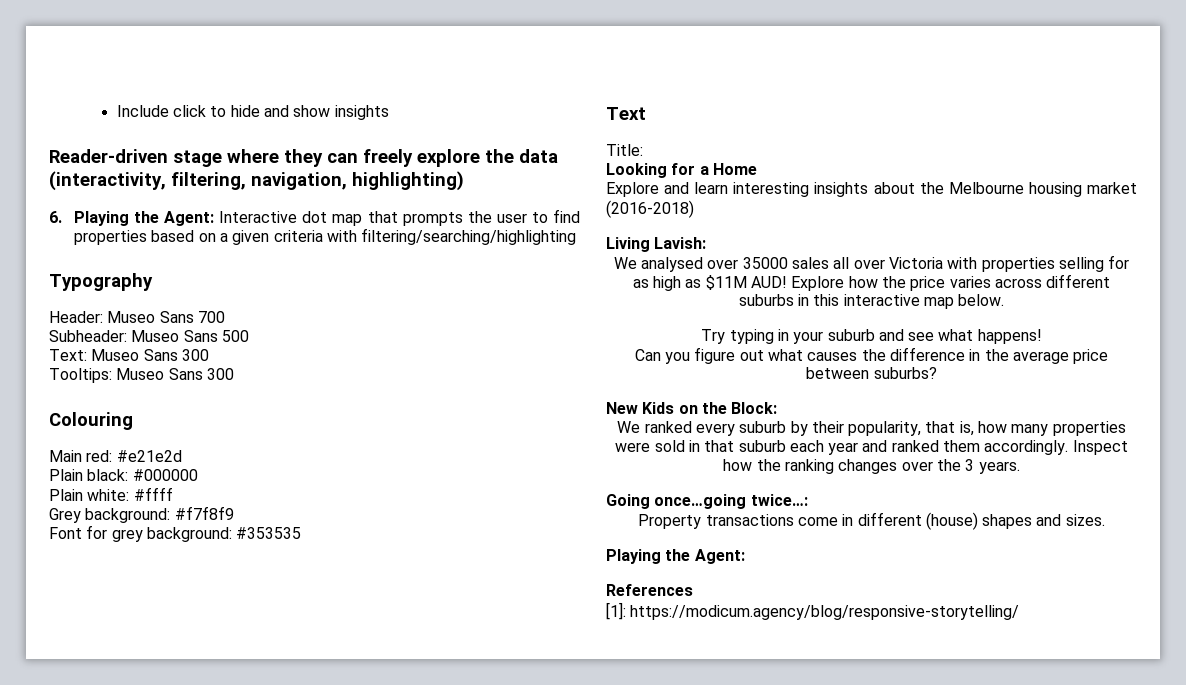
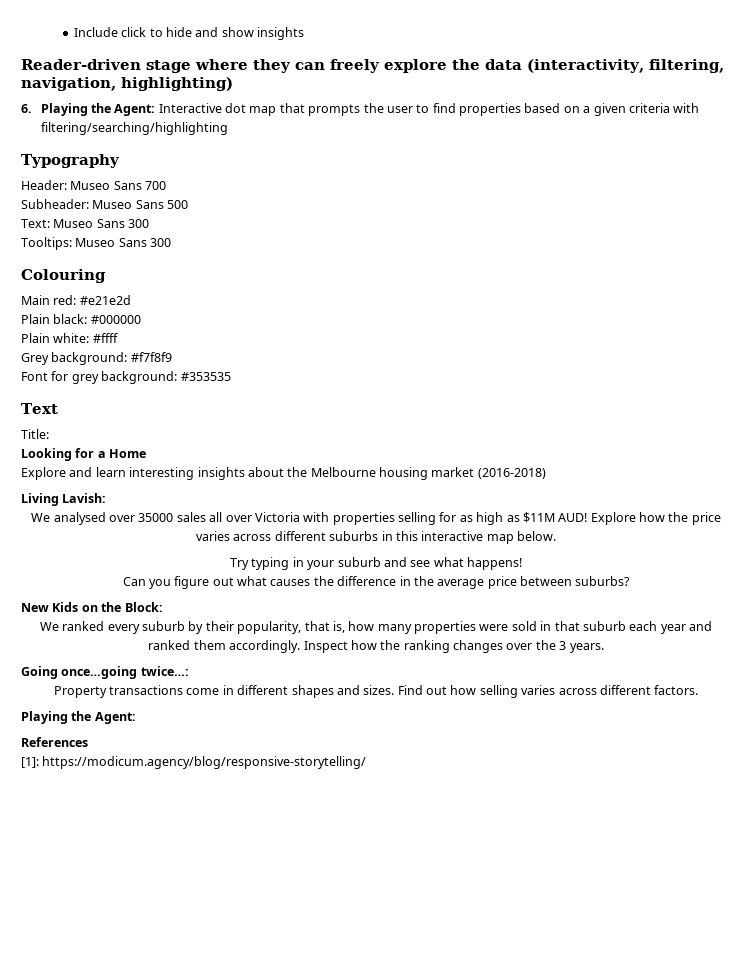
[925,512,978,530] (house) -> (289, 690) none
(1105, 520) none -> [397,685,699,698] Find out how selling varies across different factors.

